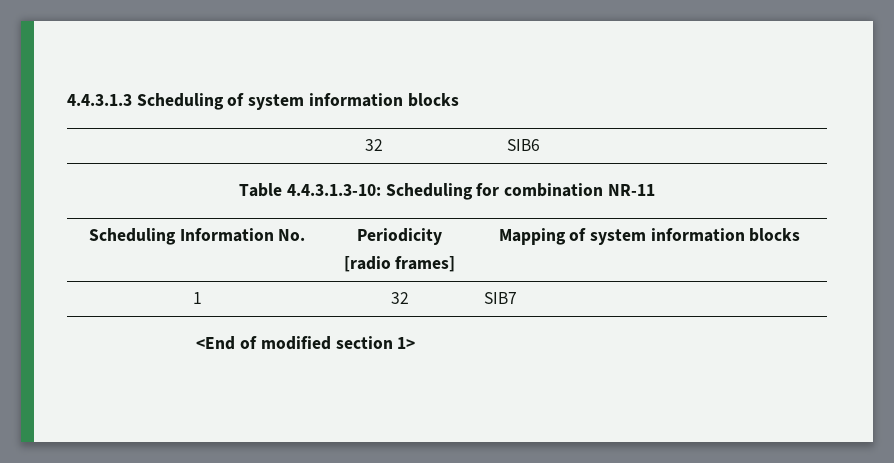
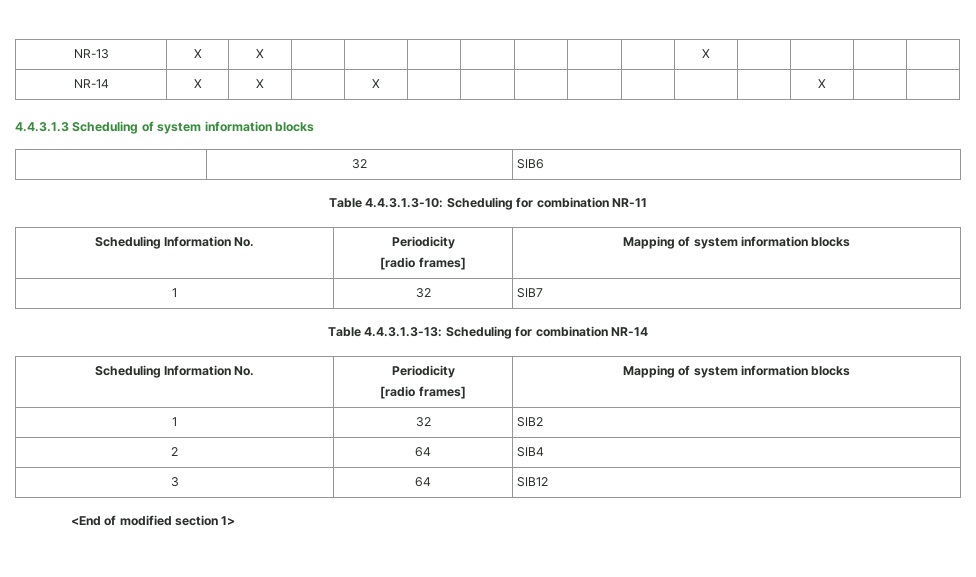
(67, 100) none -> [73,49,109,59] [193,49,202,58] [256,49,264,58] [702,49,710,58] [73,79,109,88] [193,79,202,88] [256,79,264,88] [372,79,380,88] [818,79,826,88] NR-13 | X | X | | | | | | | | X | | | | // NR-14 | X | X | | X | | | | | | | | X | | //
(517, 298) none -> [328,326,648,339] [94,365,255,378] [391,365,455,378] [380,386,466,399] [622,365,851,378] [172,417,177,426] [415,417,431,427] [517,417,544,427] [171,447,178,456] [415,447,431,457] [517,447,545,457] [170,477,179,487] [415,477,431,487] [517,477,549,487] // Table 4.4.3.1.3-13: Scheduling for combination NR-14 // Scheduling Information No. | Periodicity // [radio frames] | Mapping of system information blocks // 1 | 32 | SIB2 // 2 | 64 | SIB4 // 3 | 64 | SIB12

